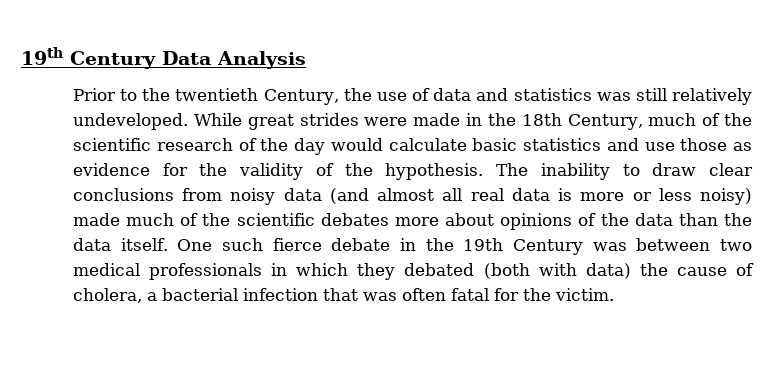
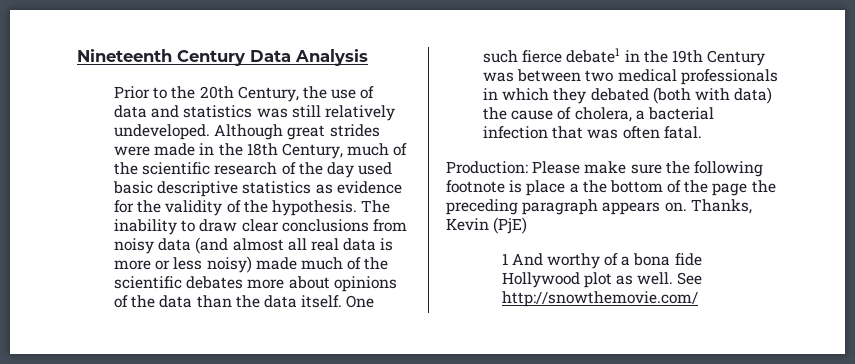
[21,47,63,65] 19th -> [77,49,172,62] Nineteenth
[175,88,259,101] twentieth -> [199,86,234,99] 20th
[193,113,242,126] While -> [214,124,284,140] Although
[330,138,728,151] would calculate basic statistics and use those -> [358,162,393,175] [113,181,312,197] used basic descriptive statistics
[331,238,391,251] debate -> [566,48,621,63] debate1
[450,288,614,301] fatal for the victim. -> [663,126,702,139] [446,161,763,177] [446,180,776,196] [446,199,752,215] [446,217,528,234] [501,253,702,269] [501,272,703,288] [501,291,698,307] fatal. // Production: Please make sure the following footnote is place a the bottom of the page the preceding paragraph appears on. Thanks, Kevin (PjE) // 1 And worthy of a bona fide Hollywood plot as well. See http://snowthemovie.com/

